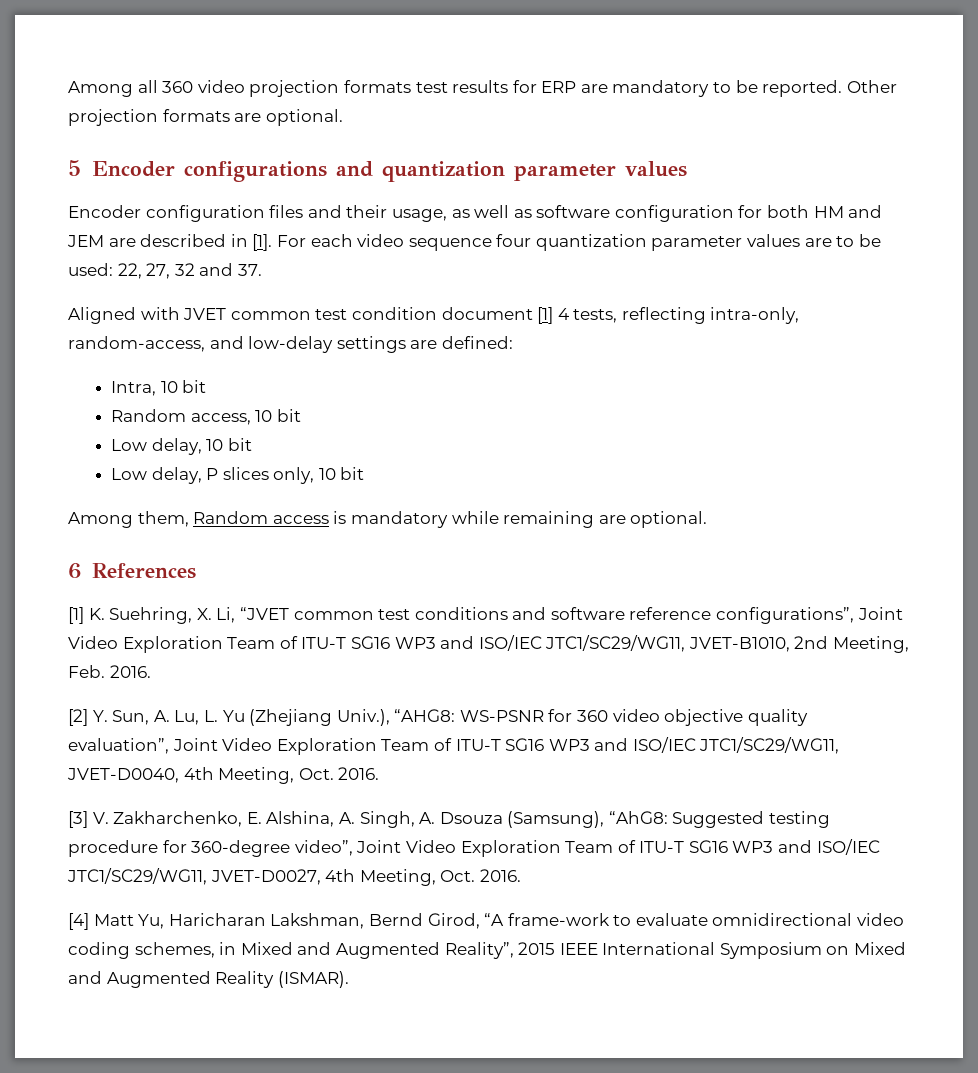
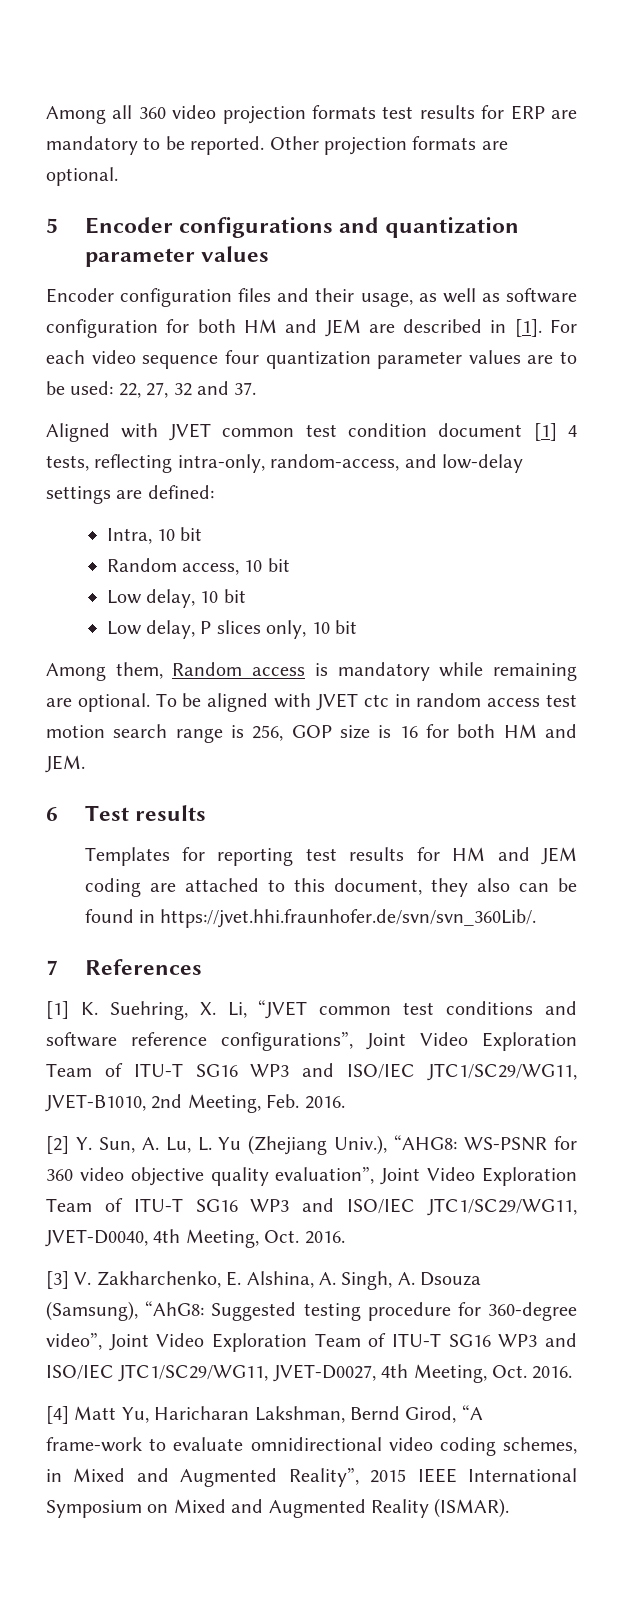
[68,563,81,579] // 6 -> [155,693,577,712] [46,724,577,743] [45,755,85,773] [46,805,206,821] [84,847,577,866] [84,878,577,897] [84,909,537,928] [46,960,58,975] To be aligned with JVET ctc in random access test motion search range is 256, GOP size is 16 for both HM and JEM. // 6 Test results // Templates for reporting test results for HM and JEM coding are attached to this document, they also can be found in https://jvet.hhi.fraunhofer.de/svn/svn_360Lib/. // 7

